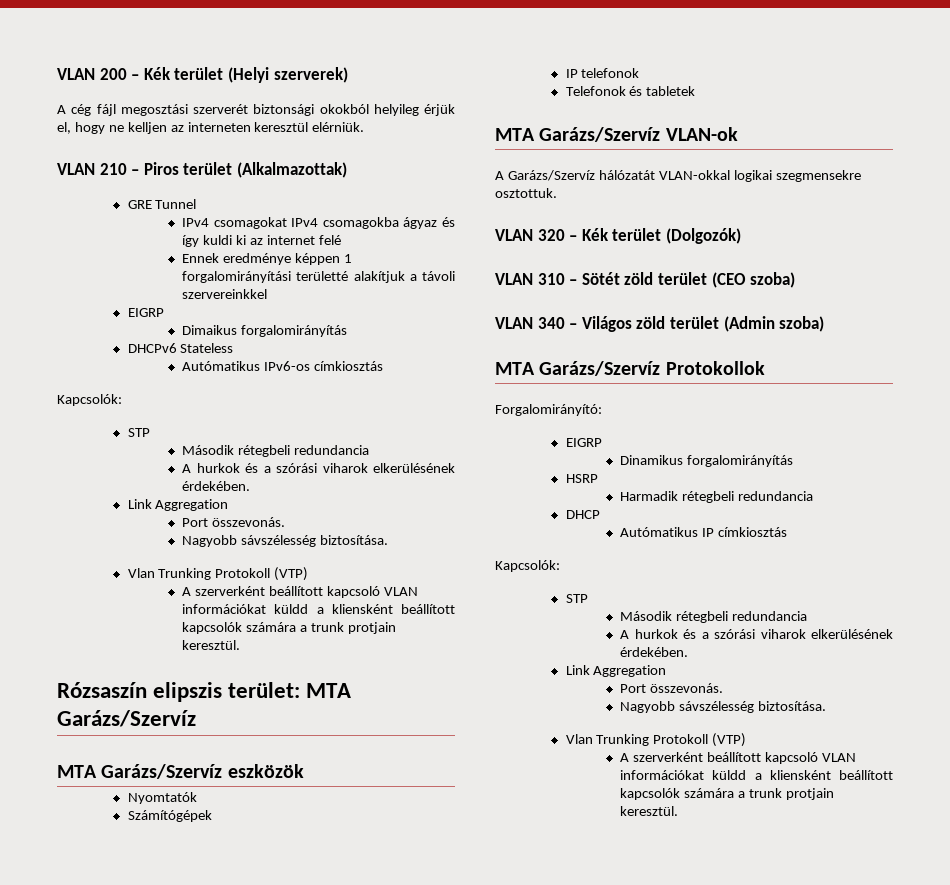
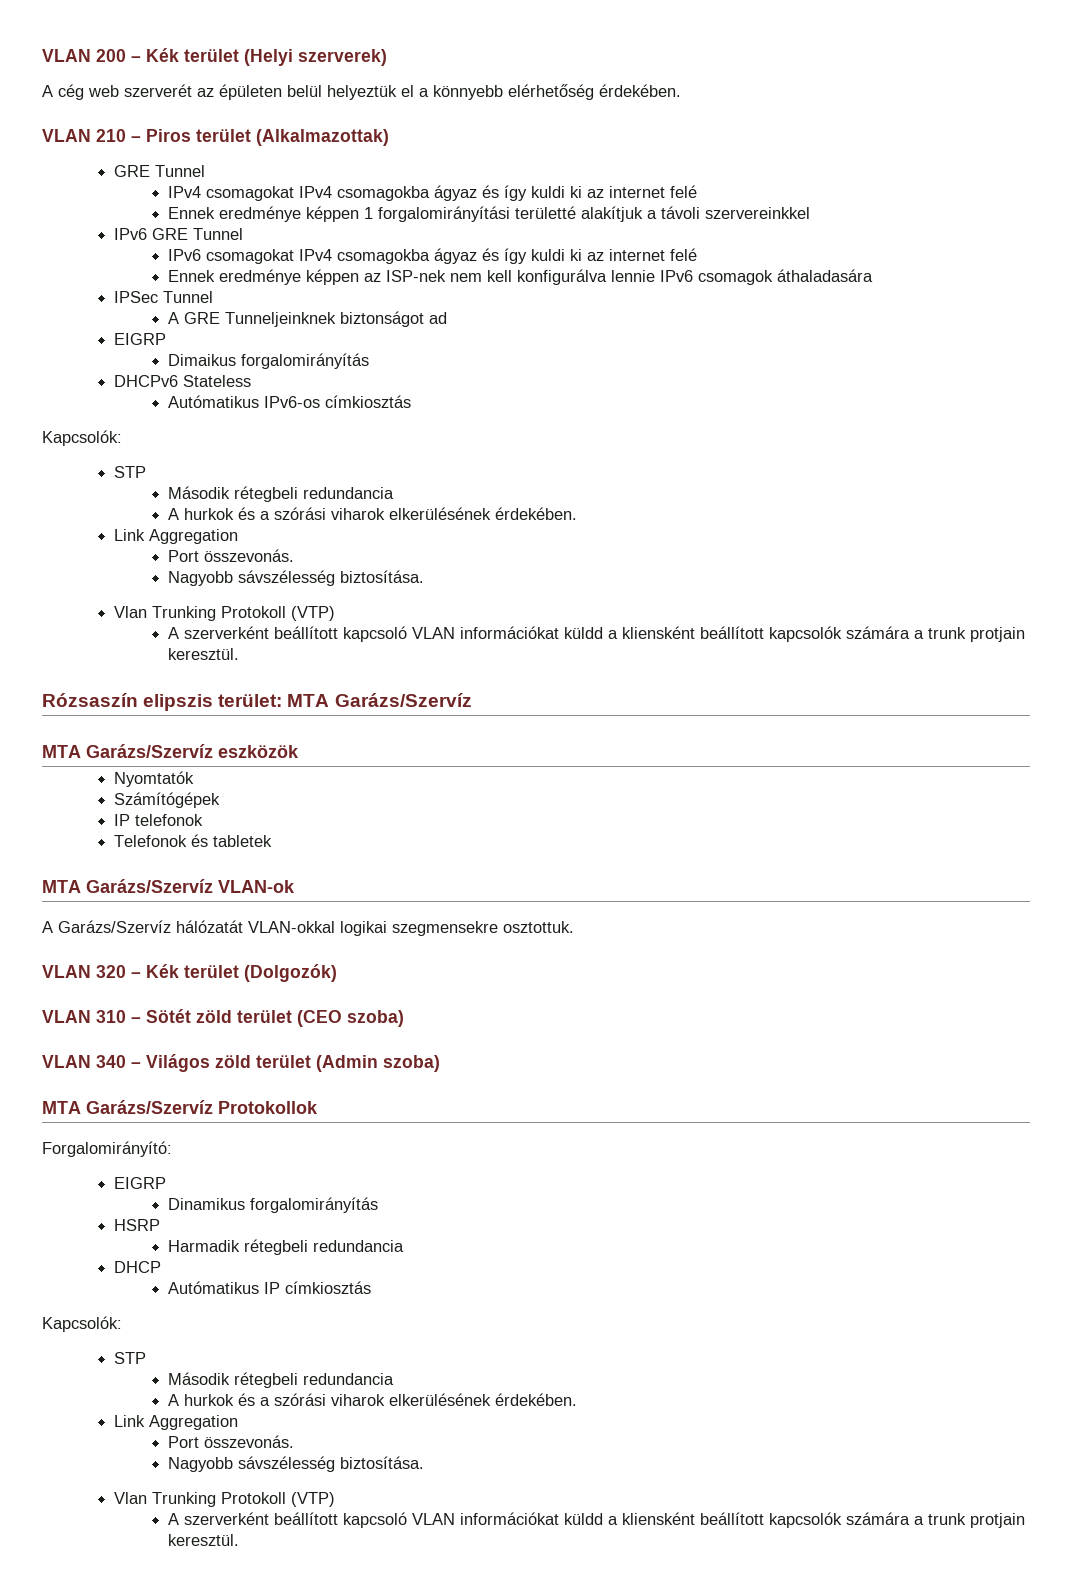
[96,104,455,116] [57,122,365,134] fájl megosztási szerverét biztonsági okokból helyileg érjük el, hogy ne kelljen az interneten keresztül elérniük. -> [88,84,681,100] web szerverét az épületen belül helyeztük el a könnyebb elérhetőség érdekében.
(268, 294) none -> [113,228,243,240] [167,248,697,264] [167,269,873,285] [113,291,213,303] [167,311,447,327] // IPv6 GRE Tunnel // IPv6 csomagokat IPv4 csomagokba ágyaz és így kuldi ki az internet felé // Ennek eredménye képpen az ISP-nek nem kell konfigurálva lennie IPv6 csomagok áthaladasára // IPSec Tunnel // A GRE Tunneljeinknek biztonságot ad

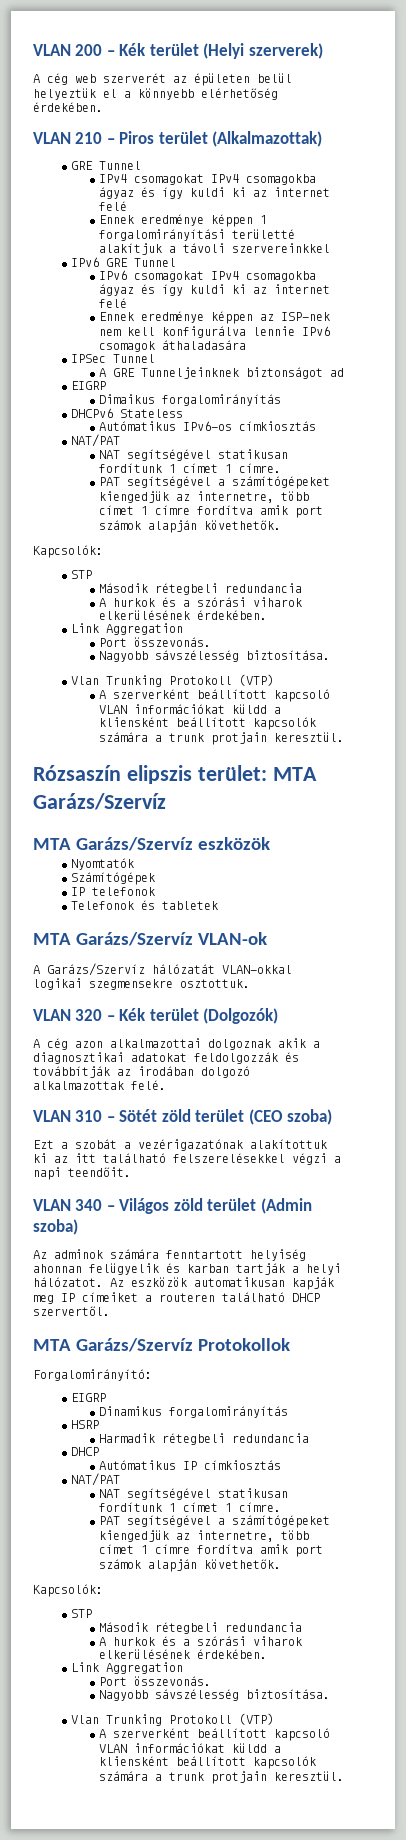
(411, 401) none -> [71,434,121,447] [98,449,288,461] [98,463,281,473] [98,476,330,489] [98,491,309,503] [98,505,323,518] [98,520,281,533] // NAT/PAT // NAT segítségével statikusan fordítunk 1 címet 1 címre. // PAT segítségével a számítógépeket kiengedjük az internetre, több címet 1 címre fordítva amik port számok alapján követhetők.
(337, 973) none -> [33,1038,320,1050] [33,1052,299,1064] [33,1066,250,1078] [33,1080,166,1090] // A cég azon alkalmazottai dolgoznak akik a diagnosztikai adatokat feldolgozzák és továbbítják az irodában dolgozó alkalmazottak felé.
(404, 1018) none -> [33,1139,327,1151] [33,1153,341,1165] [33,1167,131,1180] // Ezt a szobát a vezérigazatónak alakítottuk ki az itt található felszerelésekkel végzi a napi teendőit.
(440, 1063) none -> [33,1249,306,1261] [33,1263,341,1275] [33,1277,334,1290] [33,1292,320,1304] [33,1306,110,1316] // Az adminok számára fenntartott helyiség ahonnan felügyelik és karban tartják a helyi hálózatot. Az eszközök automatikusan kapják meg IP címeiket a routeren található DHCP szervertől.
(371, 1287) none -> [71,1473,121,1486] [98,1488,288,1500] [98,1502,281,1512] [98,1515,330,1528] [98,1530,309,1542] [98,1544,323,1557] [98,1559,281,1572] // NAT/PAT // NAT segítségével statikusan fordítunk 1 címet 1 címre. // PAT segítségével a számítógépeket kiengedjük az internetre, több címet 1 címre fordítva amik port számok alapján követhetők.

